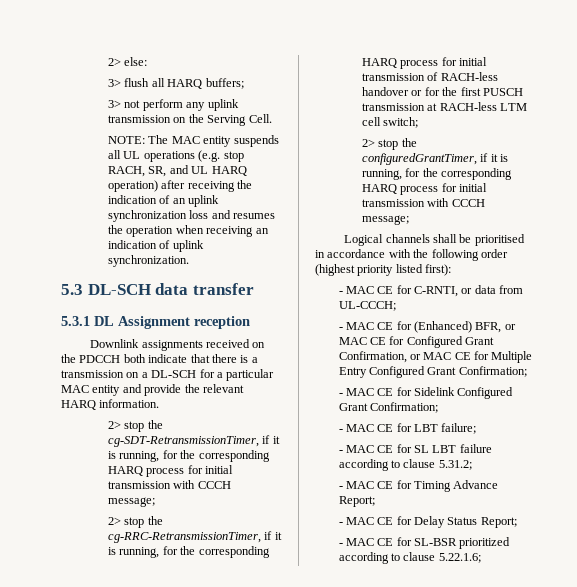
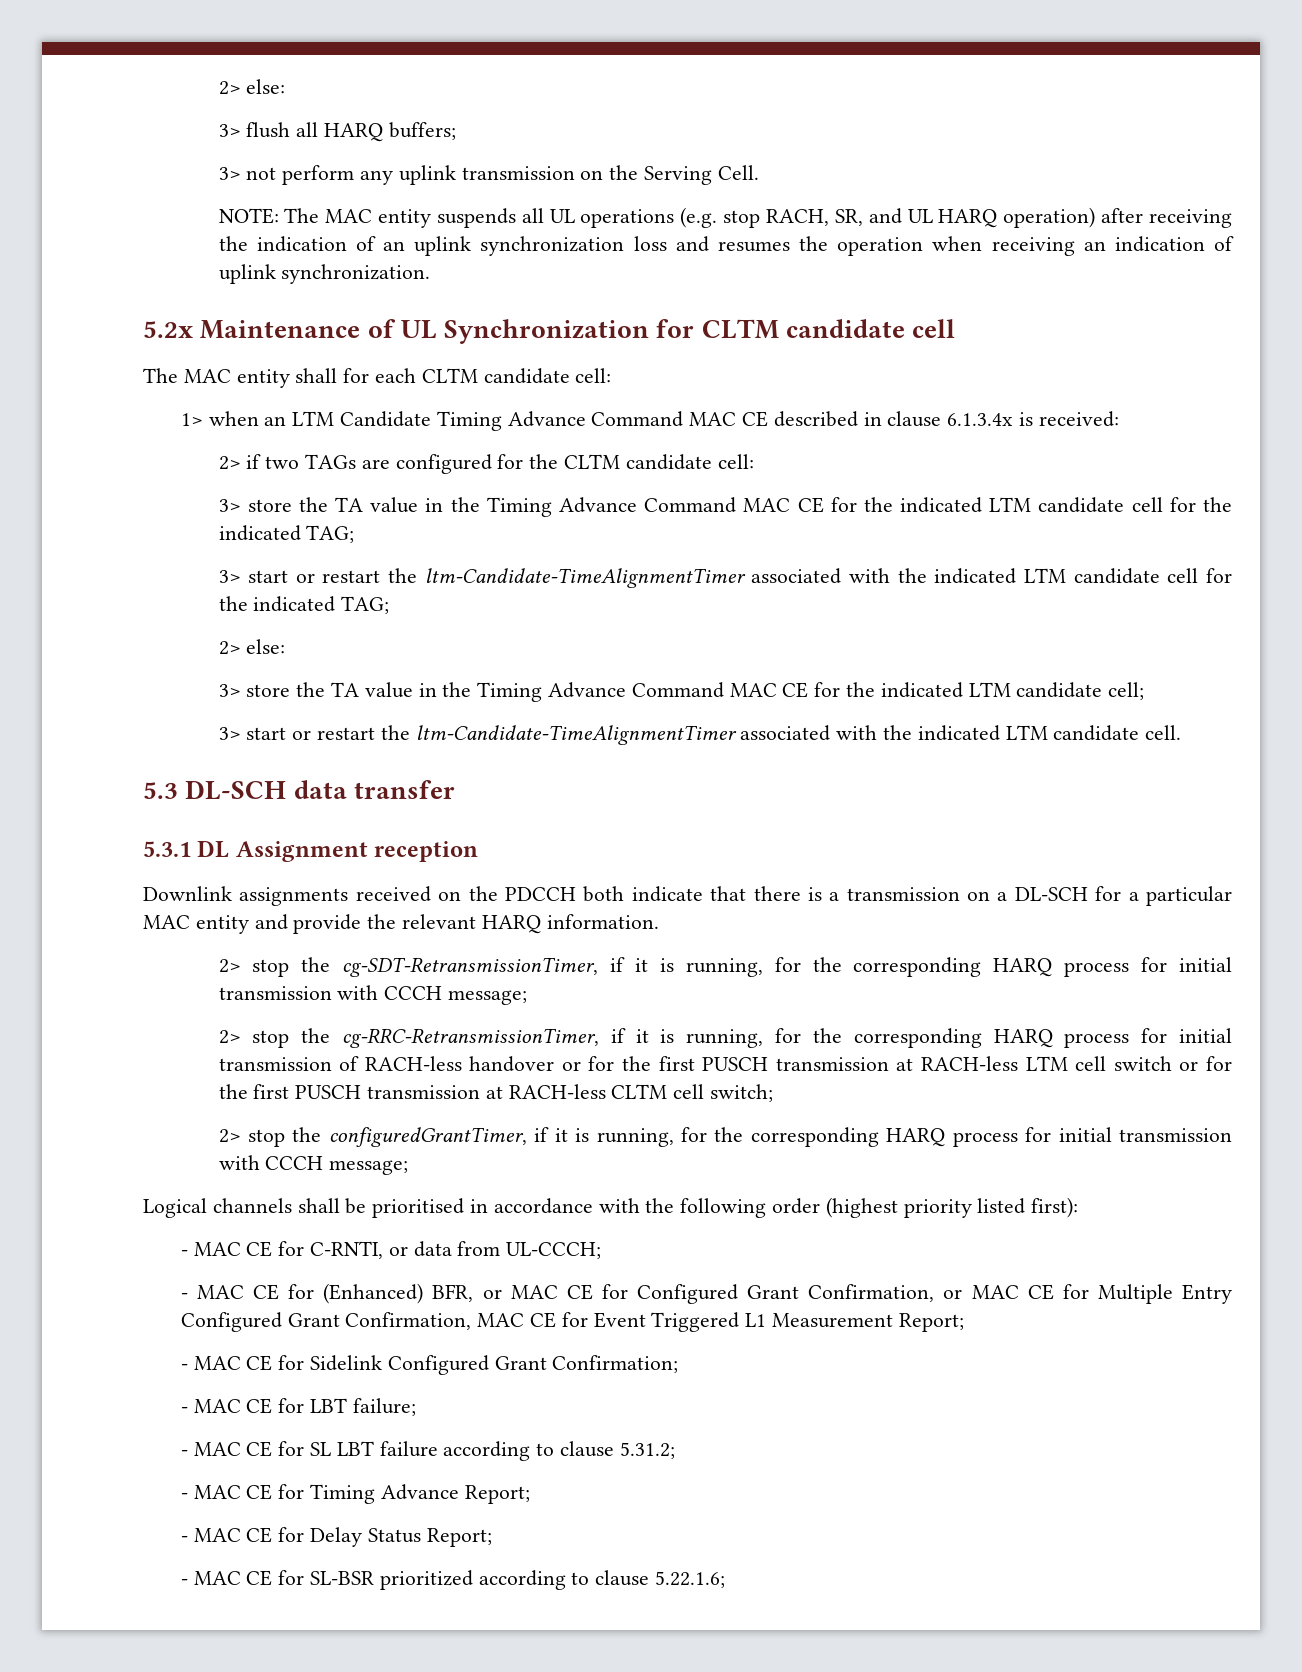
(190, 261) none -> [143,319,956,344] [143,368,612,388] [180,411,1119,431] [218,454,754,474] [218,497,1232,517] [218,525,355,543] [218,568,1233,588] [218,596,390,614] [218,639,286,655] [218,682,1145,702] [218,725,1182,745] // 5.2x Maintenance of UL Synchronization for CLTM candidate cell // The MAC entity shall for each CLTM candidate cell: // 1> when an LTM Candidate Timing Advance Command MAC CE described in clause 6.1.3.4x is received: // 2> if two TAGs are configured for the CLTM candidate cell: // 3> store the TA value in the Timing Advance Command MAC CE for the indicated LTM candidate cell for the indicated TAG; // 3> start or restart the ltm-Candidate-TimeAlignmentTimer associated with the indicated LTM candidate cell for the indicated TAG; // 2> else: // 3> store the TA value in the Timing Advance Command MAC CE for the indicated LTM candidate cell; // 3> start or restart the ltm-Candidate-TimeAlignmentTimer associated with the indicated LTM candidate cell.
(382, 121) none -> [1113,1056,1233,1071] [218,1084,705,1099] switch or for the first PUSCH transmission at RACH-less CLTM cell
[458,366,527,377] Confirmation; -> [345,1312,964,1332] Confirmation, MAC CE for Event Triggered L1 Measurement Report;

